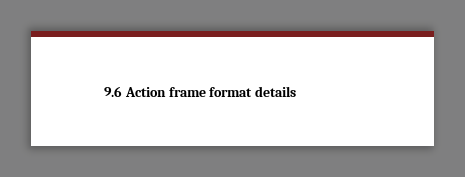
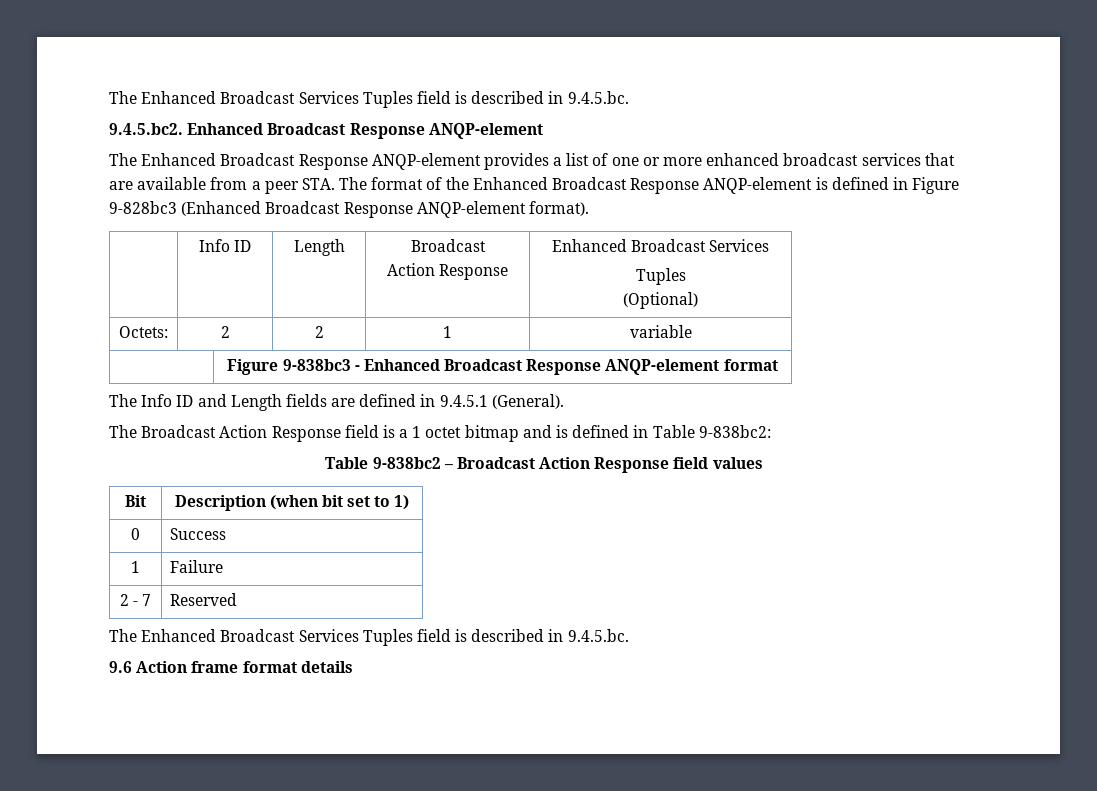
(104, 91) none -> [109,91,629,108] [109,123,543,139] [109,153,955,170] [109,177,960,194] [109,201,589,218] [198,239,252,252] [293,239,345,256] [410,239,486,252] [386,263,509,280] [551,239,770,252] [635,268,686,285] [623,292,698,309] [119,326,168,338] [220,326,230,338] [314,326,324,338] [443,326,452,338] [629,325,692,338] [227,359,778,375] [109,394,564,411] [109,425,771,442] [325,457,763,473] [125,495,146,507] [174,495,410,511] [131,528,140,540] [170,528,227,540] [131,561,140,573] [170,560,224,573] [119,594,152,606] [170,593,238,606] [109,629,629,646] The Enhanced Broadcast Services Tuples field is described in 9.4.5.bc. // 9.4.5.bc2. Enhanced Broadcast Response ANQP-element // The Enhanced Broadcast Response ANQP-element provides a list of one or more enhanced broadcast services that are available from a peer STA. The format of the Enhanced Broadcast Response ANQP-element is defined in Figure 9-828bc3 (Enhanced Broadcast Response ANQP-element format). // | Info ID | Length | Broadcast // Action Response | Enhanced Broadcast Services // Tuples // (Optional) // Octets: | 2 | 2 | 1 | variable // | Figure 9-838bc3 - Enhanced Broadcast Response ANQP-element format // The Info ID and Length fields are defined in 9.4.5.1 (General). // The Broadcast Action Response field is a 1 octet bitmap and is defined in Table 9-838bc2: // Table 9-838bc2 – Broadcast Action Response field values // Bit | Description (when bit set to 1) // 0 | Success // 1 | Failure // 2 - 7 | Reserved // The Enhanced Broadcast Services Tuples field is described in 9.4.5.bc. //

